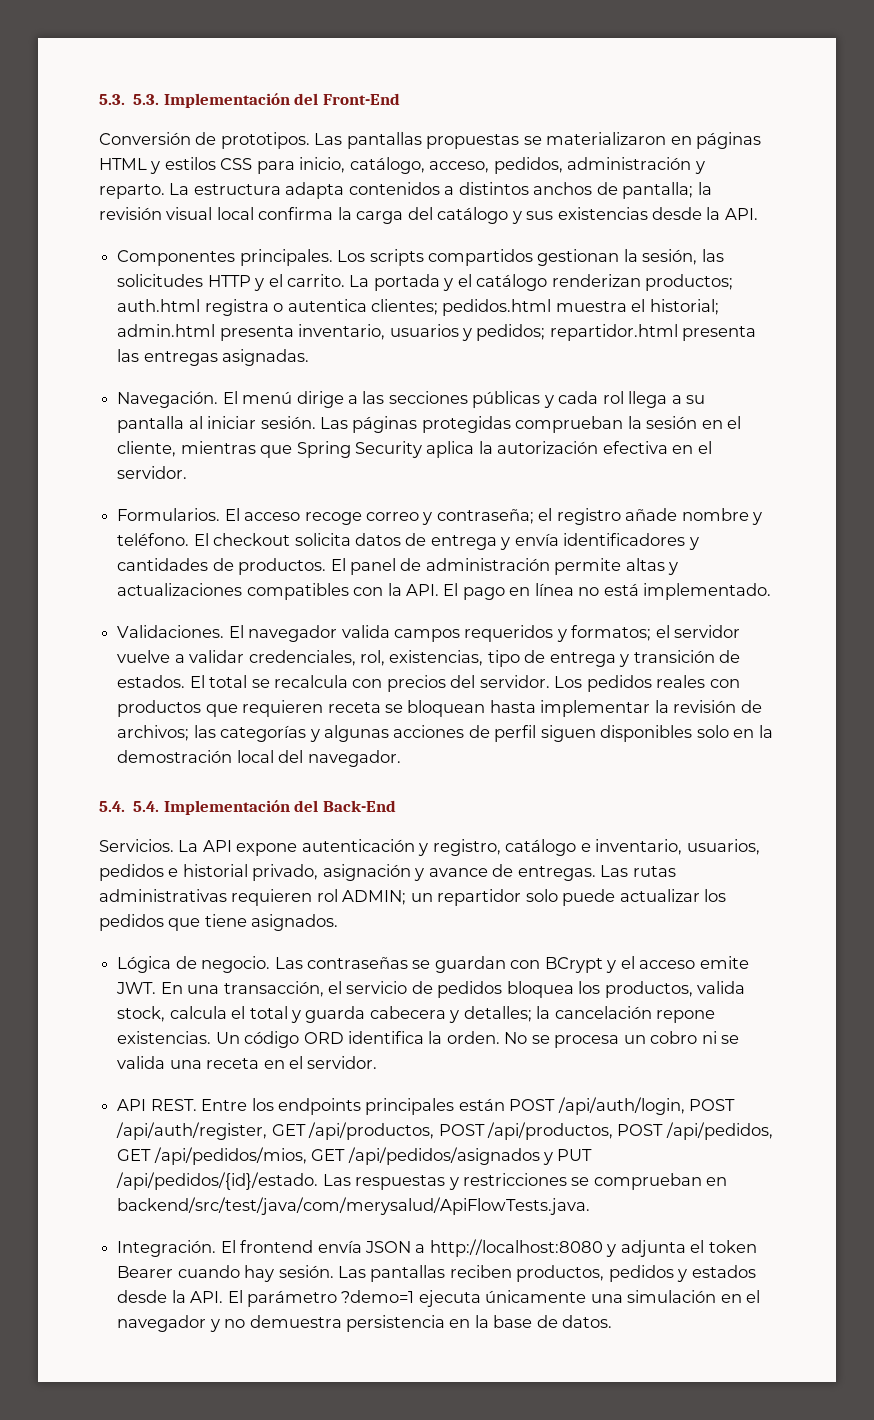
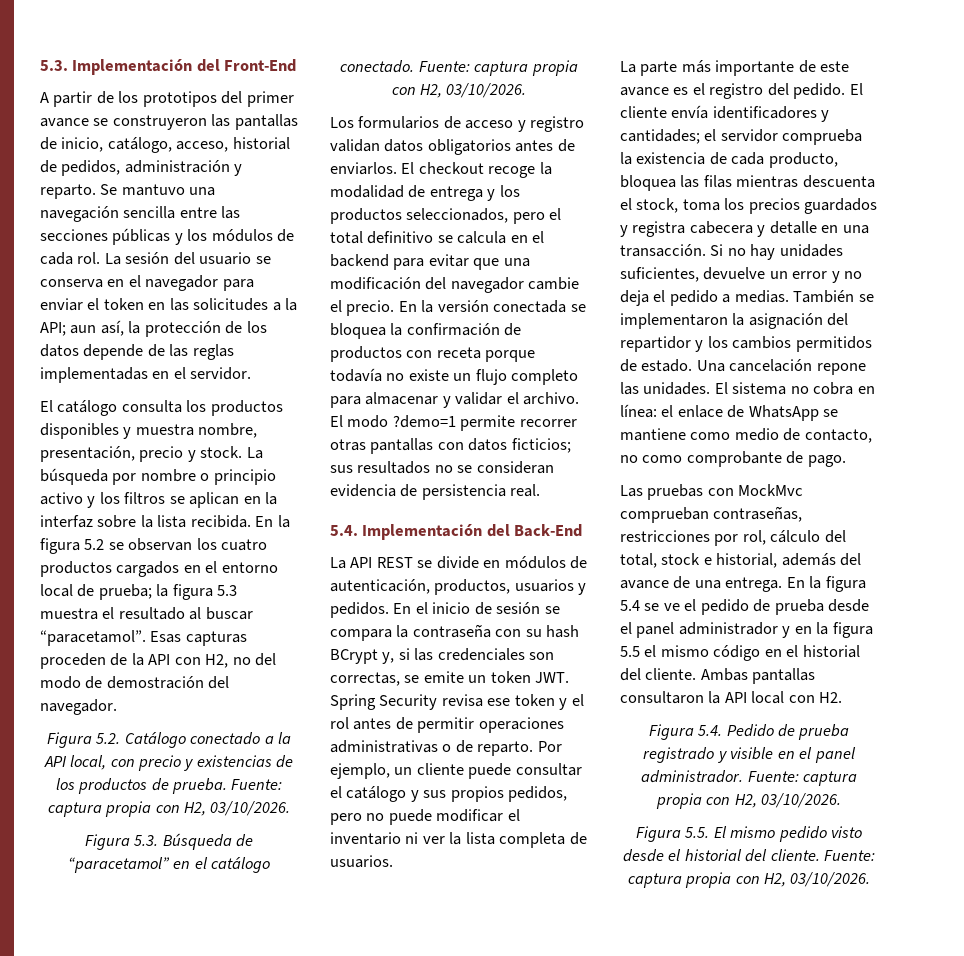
[99,94,160,105] 5.3. 5.3. -> [40,60,68,71] 5.3.
[99,132,762,149] [99,157,295,174] Conversión de prototipos. Las pantallas propuestas se materializaron en páginas HTML y estilos CSS para -> [40,91,294,107] [40,114,298,130] [40,137,57,150] A partir de los prototipos del primer avance se construyeron las pantallas de
(490, 167) none -> [232,137,290,150] [40,160,57,173] historial de
[169,182,712,199] [99,207,758,224] [117,249,724,266] [117,274,734,291] [117,299,719,316] [117,324,757,341] [117,349,310,366] [117,391,706,408] [117,416,742,433] [117,441,712,458] [117,466,188,479] [117,508,763,525] [117,533,699,550] [117,558,679,575] [117,583,772,600] [117,625,741,642] [117,650,741,667] [117,675,740,692] [117,700,762,717] [117,725,773,742] [117,750,401,767] [99,801,125,812] La estructura adapta contenidos a distintos anchos de pantalla; la revisión visual local confirma la carga del catálogo y sus existencias desde la API. // Componentes principales. Los scripts compartidos gestionan la sesión, las solicitudes HTTP y el carrito. La portada y el catálogo renderizan productos; auth.html registra o autentica clientes; pedidos.html muestra el historial; admin.html presenta inventario, usuarios y pedidos; repartidor.html presenta las entregas asignadas. // Navegación. El menú dirige a las secciones públicas y cada rol llega a su pantalla al iniciar sesión. Las páginas protegidas comprueban la sesión en el cliente, mientras que Spring Security aplica la autorización efectiva en el servidor. // Formularios. El acceso recoge correo y contraseña; el registro añade nombre y teléfono. El checkout solicita datos de entrega y envía identificadores y cantidades de productos. El panel de administración permite altas y actualizaciones compatibles con la API. El pago en línea no está implementado. // Validaciones. El navegador valida campos requeridos y formatos; el servidor vuelve a validar credenciales, rol, existencias, tipo de entrega y transición de estados. El total se recalcula con precios del servidor. Los pedidos reales con productos que requieren receta se bloquean hasta implementar la revisión de archivos; las categorías y algunas acciones de perfil siguen disponibles solo en la demostración local del navegador. // 5.4. -> [100,184,216,196] [40,206,241,222] [40,228,295,245] [40,252,271,265] [40,275,254,291] [40,298,298,311] [40,320,267,337] [40,344,234,360] [40,367,252,383] [40,400,283,416] [40,423,258,439] [40,446,263,462] [40,468,276,485] [40,492,278,508] [40,515,290,528] [40,538,268,554] [40,561,278,577] [40,584,238,600] [40,607,253,620] [40,630,247,646] [40,653,277,669] [40,676,230,689] [40,699,117,715] [46,732,292,748] [43,755,294,771] [55,778,283,794] [47,801,291,817] [84,833,254,850] [67,857,271,873] [340,60,578,76] [391,83,527,98] [330,116,585,132] [330,139,575,155] [330,162,552,178] [330,185,520,201] [330,208,562,224] [330,231,545,244] [330,254,530,270] [330,277,580,293] [330,300,586,316] [330,323,522,339] [330,346,536,362] [330,368,579,385] [330,392,580,408] [330,415,577,431] [330,438,571,454] [330,461,554,474] [330,484,541,500] Se mantuvo una navegación sencilla entre las secciones públicas y los módulos de cada rol. La sesión del usuario se conserva en el navegador para enviar el token en las solicitudes a la API; aun así, la protección de los datos depende de las reglas implementadas en el servidor. // El catálogo consulta los productos disponibles y muestra nombre, presentación, precio y stock. La búsqueda por nombre o principio activo y los filtros se aplican en la interfaz sobre la lista recibida. En la figura 5.2 se observan los cuatro productos cargados en el entorno local de prueba; la figura 5.3 muestra el resultado al buscar “paracetamol”. Esas capturas proceden de la API con H2, no del modo de demostración del navegador. // Figura 5.2. Catálogo conectado a la API local, con precio y existencias de los productos de prueba. Fuente: captura propia con H2, 03/10/2026. // Figura 5.3. Búsqueda de “paracetamol” en el catálogo conectado. Fuente: captura propia con H2, 03/10/2026. // Los formularios de acceso y registro validan datos obligatorios antes de enviarlos. El checkout recoge la modalidad de entrega y los productos seleccionados, pero el total definitivo se calcula en el backend para evitar que una modificación del navegador cambie el precio. En la versión conectada se bloquea la confirmación de productos con receta porque todavía no existe un flujo completo para almacenar y validar el archivo. El modo ?demo=1 permite recorrer otras pantallas con datos ficticios; sus resultados no se consideran evidencia de persistencia real. //
[99,839,174,852] Servicios. -> (583, 530) none
[236,839,760,856] [99,864,676,881] [99,889,727,906] [99,914,339,931] [117,956,749,973] [116,981,746,998] [117,1006,716,1023] [117,1031,740,1048] [117,1056,378,1069] [117,1097,736,1115] [116,1122,773,1140] [117,1147,593,1165] [116,1172,728,1190] [117,1197,591,1215] [117,1239,757,1257] [117,1265,756,1282] [117,1290,761,1307] [117,1315,613,1332] expone autenticación y registro, catálogo e inventario, usuarios, pedidos e historial privado, asignación y avance de entregas. Las rutas administrativas requieren rol ADMIN; un repartidor solo puede actualizar los pedidos que tiene asignados. // Lógica de negocio. Las contraseñas se guardan con BCrypt y el acceso emite JWT. En una transacción, el servicio de pedidos bloquea los productos, valida stock, calcula el total y guarda cabecera y detalles; la cancelación repone existencias. Un código ORD identifica la orden. No se procesa un cobro ni se valida una receta en el servidor. // API REST. Entre los endpoints principales están POST /api/auth/login, POST /api/auth/register, GET /api/productos, POST /api/productos, POST /api/pedidos, GET /api/pedidos/mios, GET /api/pedidos/asignados y PUT /api/pedidos/{id}/estado. Las respuestas y restricciones se comprueban en backend/src/test/java/com/merysalud/ApiFlowTests.java. // Integración. El frontend envía JSON a http://localhost:8080 y adjunta el token Bearer cuando hay sesión. Las pantallas reciben productos, pedidos y estados desde la API. El parámetro ?demo=1 ejecuta únicamente una simulación en el navegador y no demuestra persistencia en la base de datos. -> [376,556,588,569] [330,579,587,595] [330,602,560,618] [330,624,580,641] [330,648,555,664] [330,671,570,686] [330,694,584,710] [330,717,564,733] [330,740,562,756] [330,763,582,779] [330,786,568,802] [330,809,520,825] [330,832,587,848] [330,855,393,868] [620,60,850,76] [620,83,863,99] [620,105,830,122] [620,129,863,145] [620,152,838,168] [620,175,875,191] [620,198,878,214] [620,221,869,237] [620,244,843,260] [620,267,863,283] [620,290,874,306] [620,313,849,329] [620,336,872,352] [620,359,866,375] [620,382,875,395] [620,404,839,421] [620,428,872,443] [620,451,846,467] [620,484,804,500] [620,506,803,523] [620,530,846,546] [620,553,862,568] [620,576,866,592] [620,599,870,615] [620,622,873,638] [620,645,860,661] [620,668,816,684] [620,691,843,704] [648,724,850,740] [643,747,856,763] [641,770,857,786] [655,793,842,809] [635,826,863,842] [622,849,876,862] [627,872,871,888] REST se divide en módulos de autenticación, productos, usuarios y pedidos. En el inicio de sesión se compara la contraseña con su hash BCrypt y, si las credenciales son correctas, se emite un token JWT. Spring Security revisa ese token y el rol antes de permitir operaciones administrativas o de reparto. Por ejemplo, un cliente puede consultar el catálogo y sus propios pedidos, pero no puede modificar el inventario ni ver la lista completa de usuarios. // La parte más importante de este avance es el registro del pedido. El cliente envía identificadores y cantidades; el servidor comprueba la existencia de cada producto, bloquea las filas mientras descuenta el stock, toma los precios guardados y registra cabecera y detalle en una transacción. Si no hay unidades suficientes, devuelve un error y no deja el pedido a medias. También se implementaron la asignación del repartidor y los cambios permitidos de estado. Una cancelación repone las unidades. El sistema no cobra en línea: el enlace de WhatsApp se mantiene como medio de contacto, no como comprobante de pago. // Las pruebas con MockMvc comprueban contraseñas, restricciones por rol, cálculo del total, stock e historial, además del avance de una entrega. En la figura 5.4 se ve el pedido de prueba desde el panel administrador y en la figura 5.5 el mismo código en el historial del cliente. Ambas pantallas consultaron la API local con H2. // Figura 5.4. Pedido de prueba registrado y visible en el panel administrador. Fuente: captura propia con H2, 03/10/2026. // Figura 5.5. El mismo pedido visto desde el historial del cliente. Fuente: captura propia con H2, 03/10/2026.

